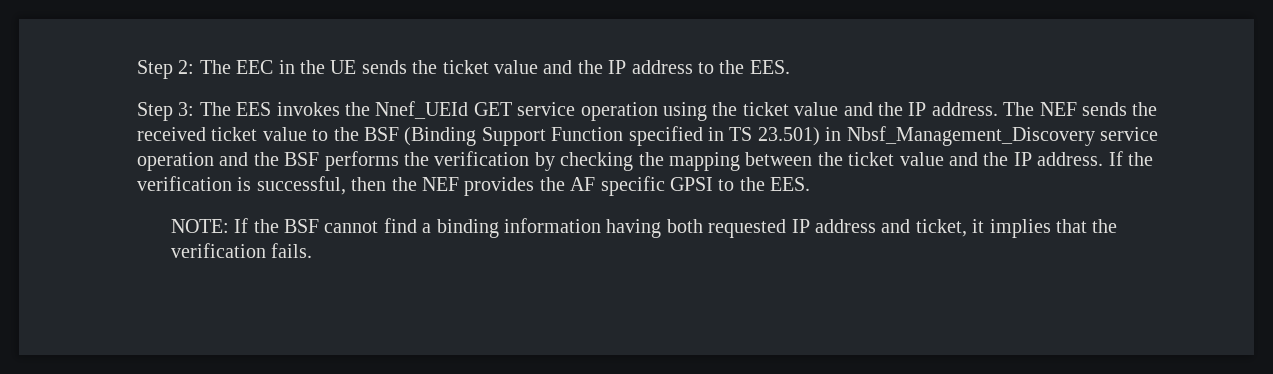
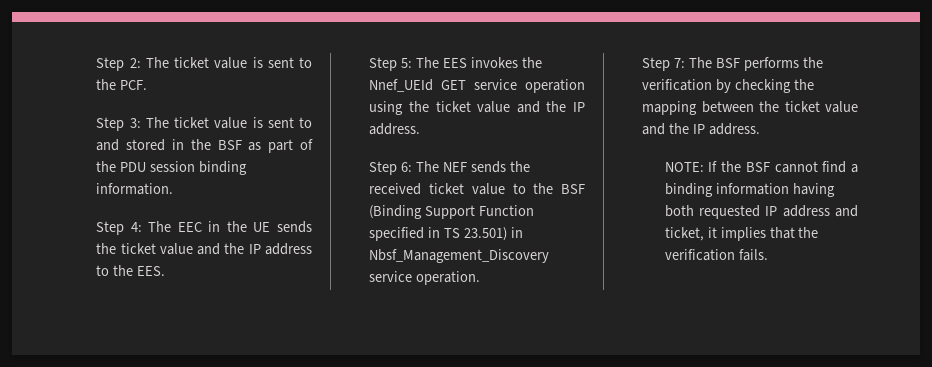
(231, 67) none -> [174,57,312,69] [96,79,148,90] [96,117,312,131] [96,139,313,153] [96,161,248,175] [96,183,174,195] [96,221,172,235] ticket value is sent to the PCF. // Step 3: The ticket value is sent to and stored in the BSF as part of the PDU session binding information. // Step 4: The
[178,102,195,116] 3: -> [401,58,413,68] 5:
(998, 109) none -> [369,161,413,175] // Step 6:
[136,152,279,171] operation and the -> [416,271,481,285] [642,57,713,71] operation. // Step 7: The
[1108,151,1153,166] [136,176,811,196] If the verification is successful, then the NEF provides the AF specific GPSI to the EES. -> (761, 129) none

